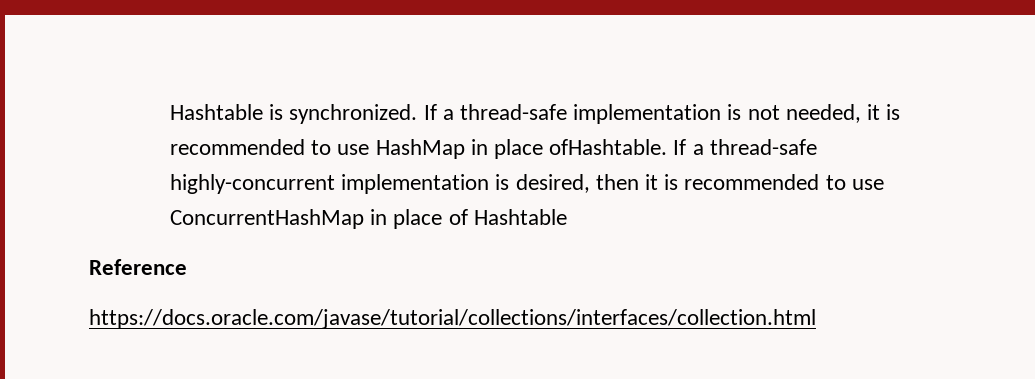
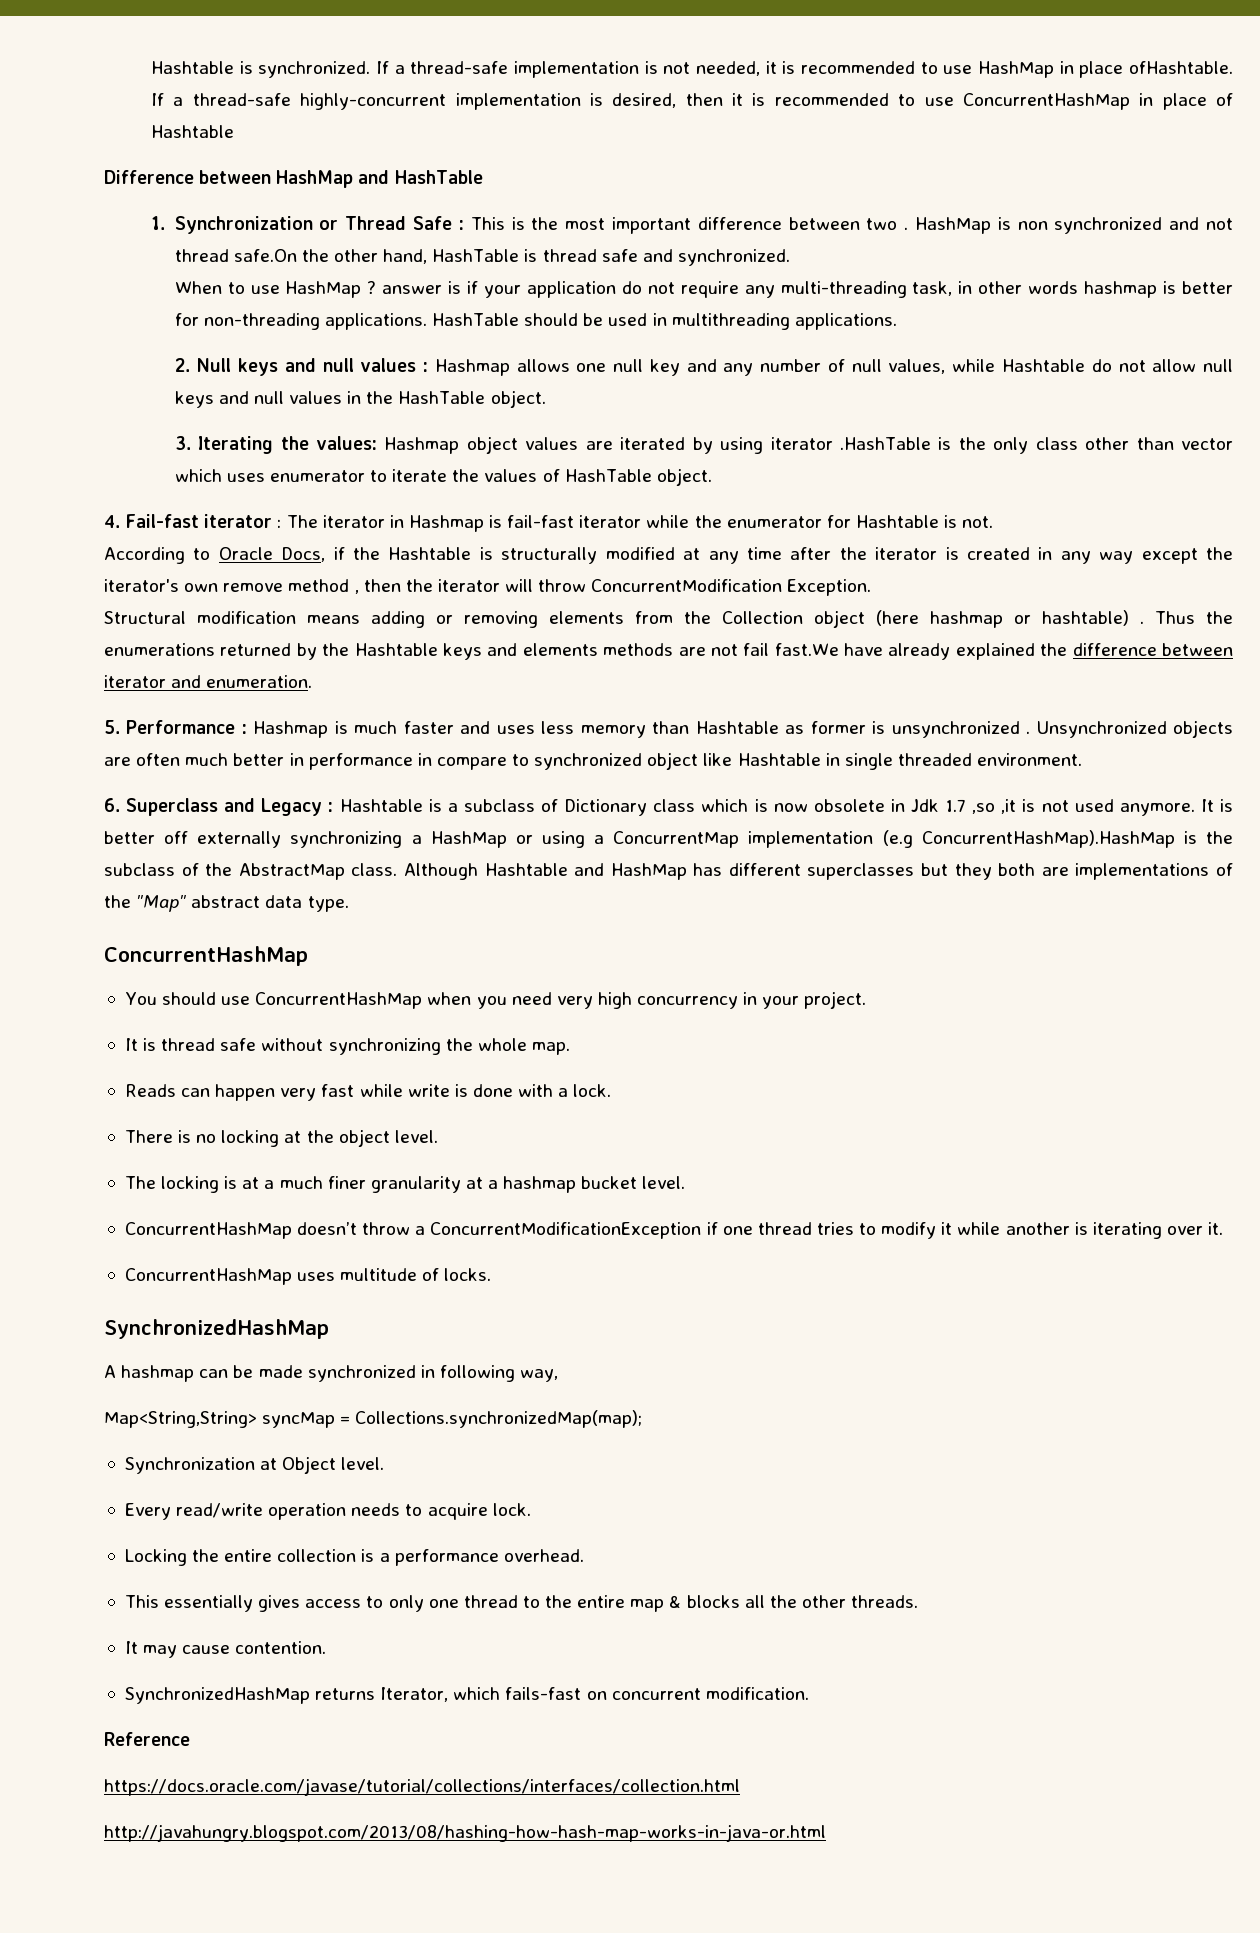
(567, 217) none -> [104,170,483,188] [151,216,1234,234] [174,249,790,266] [174,281,1234,298] [174,313,897,330] [174,358,1234,376] [174,390,546,408] [174,436,1233,454] [174,468,712,486] [104,514,994,532] [104,547,1233,564] [104,579,872,596] [104,610,1233,628] [104,643,1233,660] [104,675,313,688] [104,720,1233,738] [104,752,1083,770] [104,798,1233,816] [104,830,1233,848] [104,863,1233,880] [104,895,349,912] [104,946,308,966] [124,991,867,1009] [124,1038,570,1055] [124,1084,612,1101] [124,1129,438,1147] [124,1176,686,1193] [124,1222,1224,1239] [124,1268,492,1285] [104,1319,329,1339] [104,1365,559,1382] [104,1410,643,1428] [124,1456,385,1474] [124,1503,531,1520] [124,1549,584,1566] [124,1595,919,1612] [124,1641,327,1658] [124,1687,809,1704] // Difference between HashMap and HashTable // 1. Synchronization or Thread Safe : This is the most important difference between two . HashMap is non synchronized and not thread safe.On the other hand, HashTable is thread safe and synchronized. // When to use HashMap ? answer is if your application do not require any multi-threading task, in other words hashmap is better for non-threading applications. HashTable should be used in multithreading applications. // 2. Null keys and null values : Hashmap allows one null key and any number of null values, while Hashtable do not allow null keys and null values in the HashTable object. // 3. Iterating the values: Hashmap object values are iterated by using iterator .HashTable is the only class other than vector which uses enumerator to iterate the values of HashTable object. // 4. Fail-fast iterator : The iterator in Hashmap is fail-fast iterator while the enumerator for Hashtable is not. // According to Oracle Docs, if the Hashtable is structurally modified at any time after the iterator is created in any way except the iterator's own remove method , then the iterator will throw ConcurrentModification Exception. // Structural modification means adding or removing elements from the Collection object (here hashmap or hashtable) . Thus the enumerations returned by the Hashtable keys and elements methods are not fail fast.We have already explained the difference between iterator and enumeration. // 5. Performance : Hashmap is much faster and uses less memory than Hashtable as former is unsynchronized . Unsynchronized objects are often much better in performance in compare to synchronized object like Hashtable in single threaded environment. // 6. Superclass and Legacy : Hashtable is a subclass of Dictionary class which is now obsolete in Jdk 1.7 ,so ,it is not used anymore. It is better off externally synchronizing a HashMap or using a ConcurrentMap implementation (e.g ConcurrentHashMap).HashMap is the subclass of the AbstractMap class. Although Hashtable and HashMap has different superclasses but they both are implementations of the "Map" abstract data type. // ConcurrentHashMap // You should use ConcurrentHashMap when you need very high concurrency in your project. // It is thread safe without synchronizing the whole map. // Reads can happen very fast while write is done with a lock. // There is no locking at the object level. // The locking is at a much finer granularity at a hashmap bucket level. // ConcurrentHashMap doesn’t throw a ConcurrentModificationException if one thread tries to modify it while another is iterating over it. // ConcurrentHashMap uses multitude of locks. // SynchronizedHashMap // A hashmap can be made synchronized in following way, // Map<String,String> syncMap = Collections.synchronizedMap(map); // Synchronization at Object level. // Every read/write operation needs to acquire lock. // Locking the entire collection is a performance overhead. // This essentially gives access to only one thread to the entire map & blocks all the other threads. // It may cause contention. // SynchronizedHashMap returns Iterator, which fails-fast on concurrent modification.
(816, 319) none -> [104,1824,826,1842] // http://javahungry.blogspot.com/2013/08/hashing-how-hash-map-works-in-java-or.html

